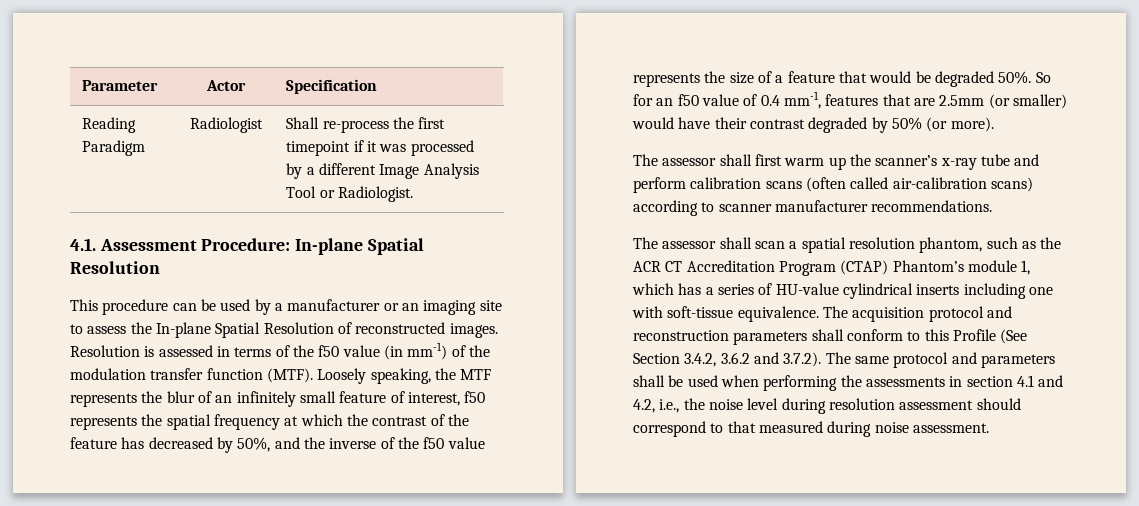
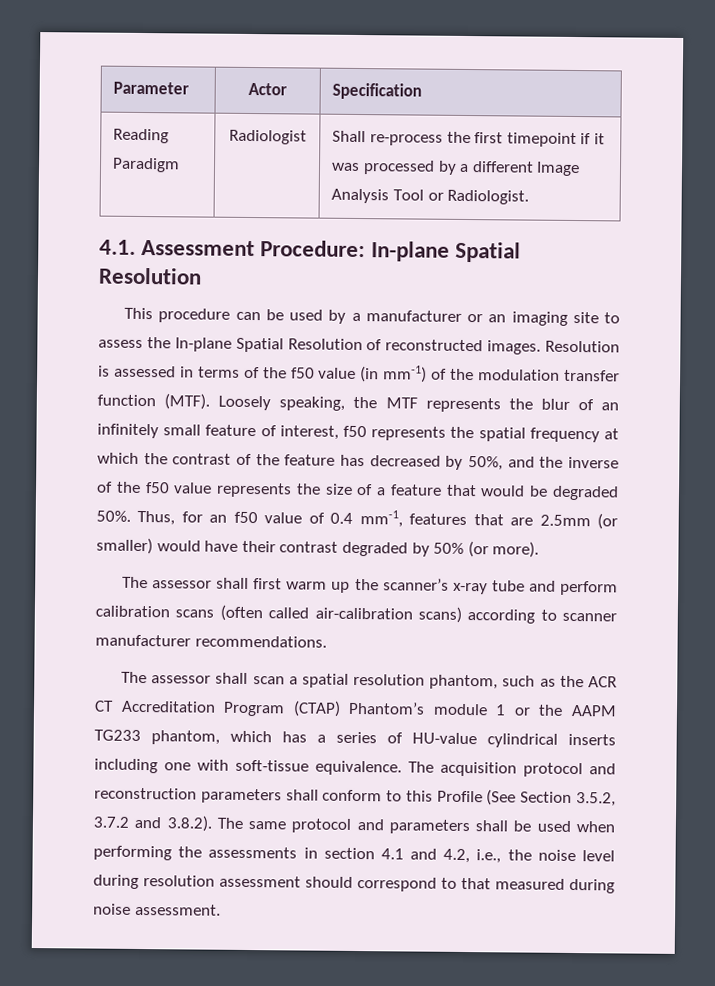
[1035,72,1051,83] So -> [137,510,176,526] Thus,
[1021,260,1031,275] 1, -> [495,704,617,717] [94,729,220,745] 1 or the AAPM TG233 phantom,
[684,352,822,367] 3.4.2, 3.6.2 and 3.7.2). -> [576,792,616,807] [93,815,213,832] 3.5.2, 3.7.2 and 3.8.2).

